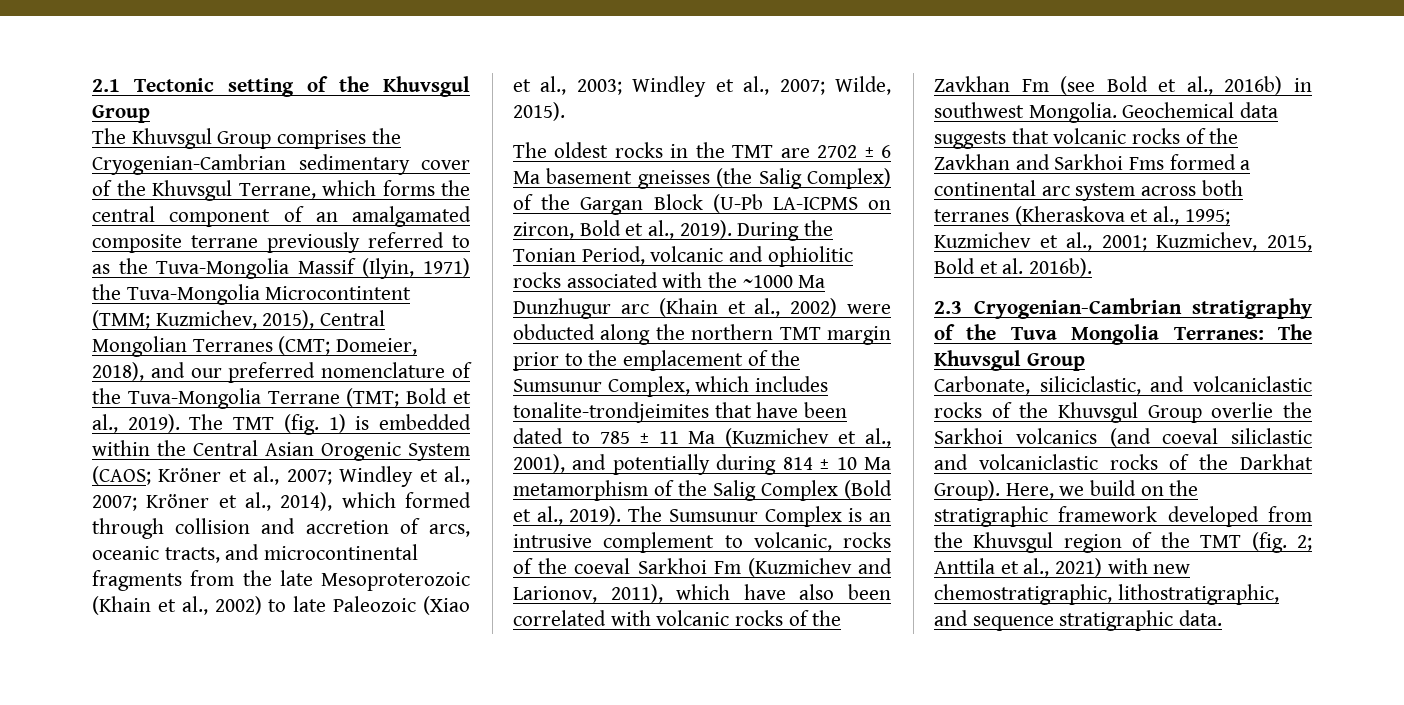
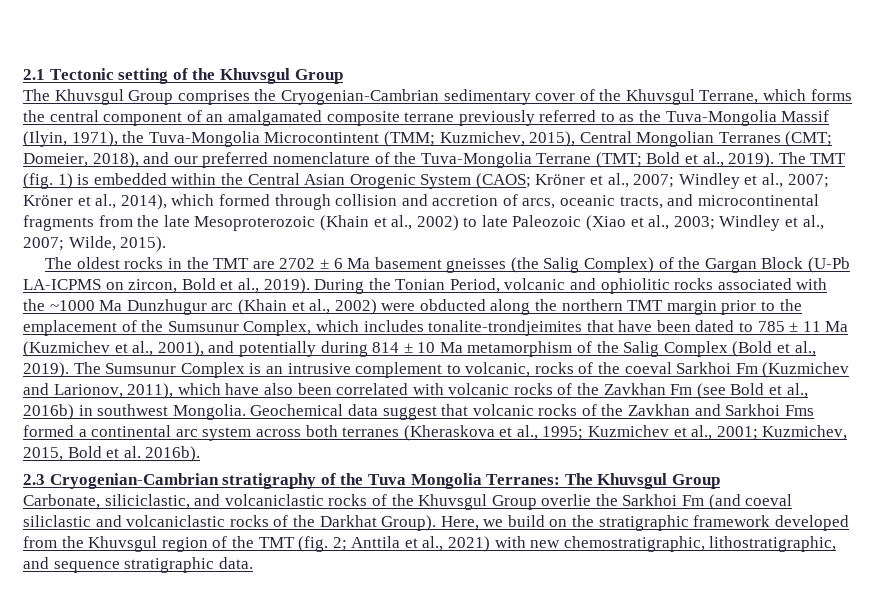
[423,258,470,277] 1971) -> [71,131,118,147] 1971),
[934,131,1006,149] suggests -> [382,406,437,420] suggest
[1015,428,1097,444] volcanics -> [682,495,705,506] Fm

